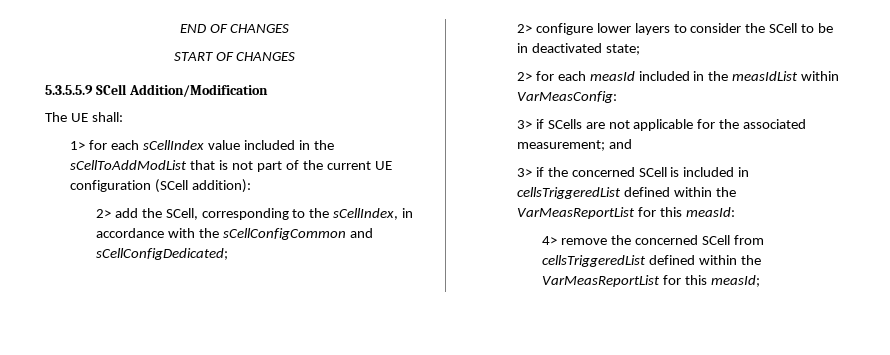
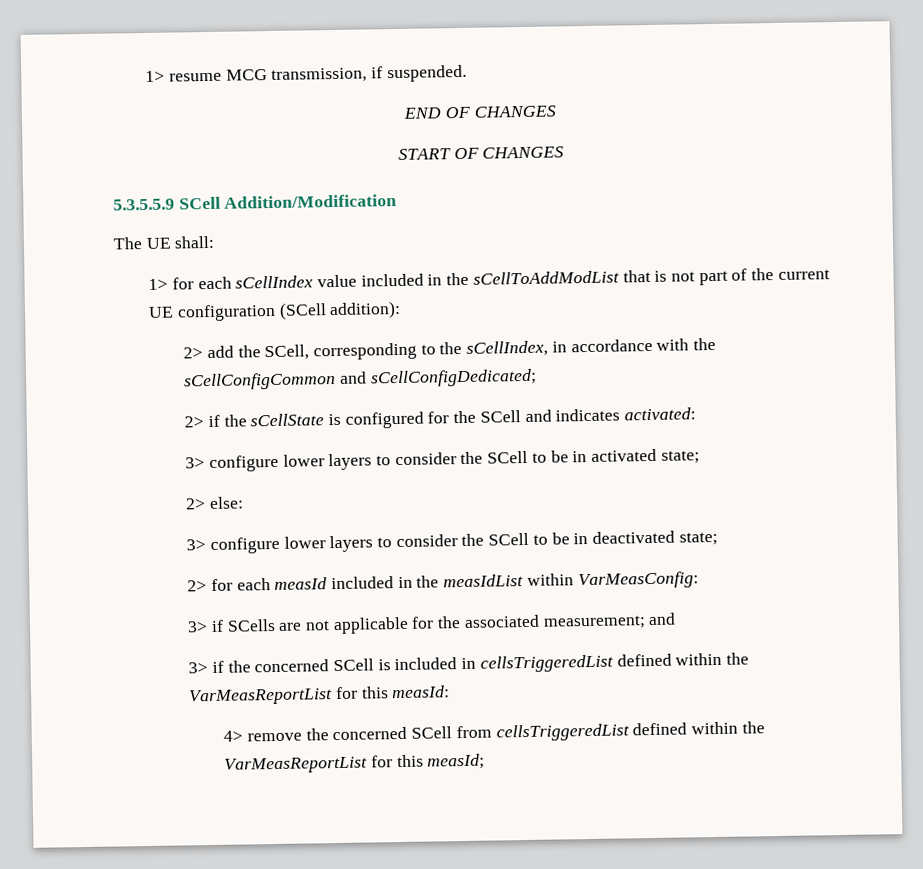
(179, 28) none -> [145,64,467,83] 1> resume MCG transmission, if suspended. //
(532, 28) none -> [207,407,697,429] [185,448,700,473] [185,496,244,510] [186,539,207,551] if the sCellState is configured for the SCell and indicates activated: // 3> configure lower layers to consider the SCell to be in activated state; // 2> else: // 3>

